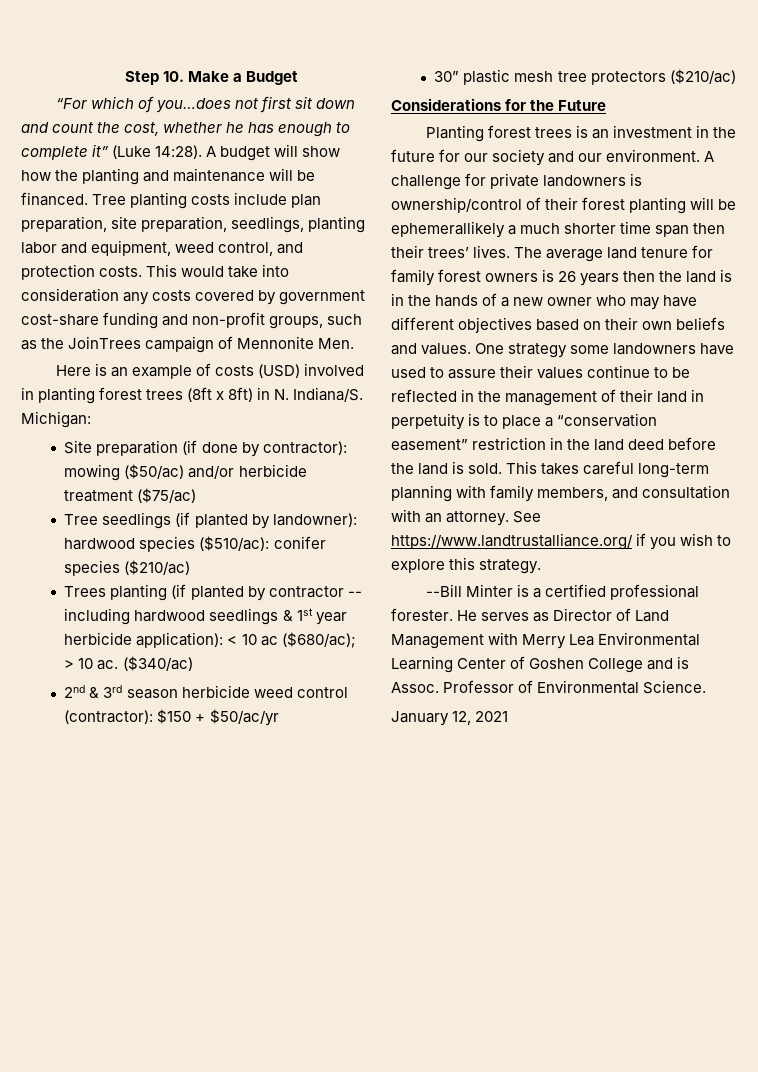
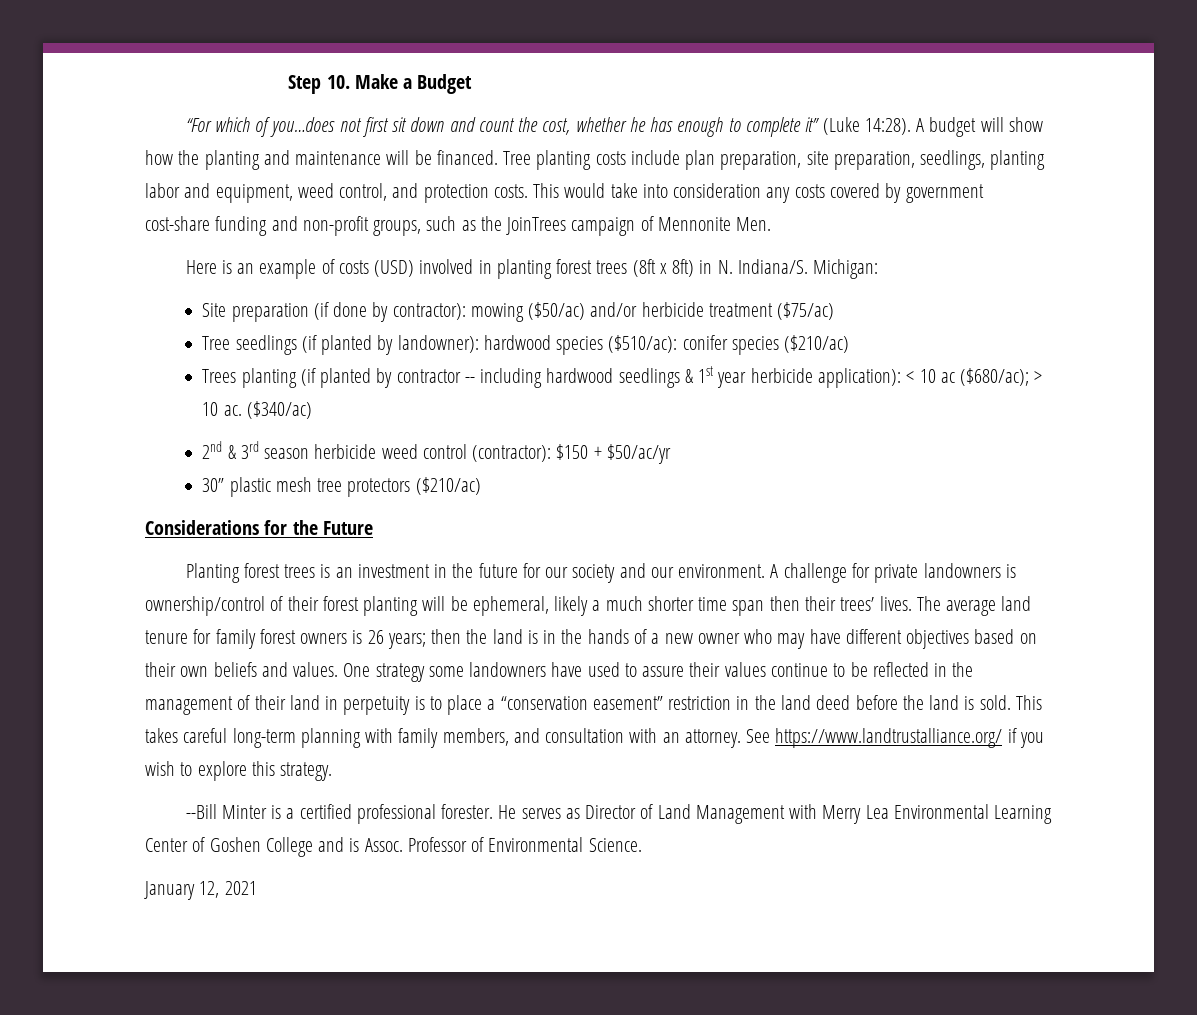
[391,221,505,238] ephemerallikely -> [472,596,589,616] ephemeral, likely
[580,273,620,286] years -> [387,633,426,649] years;

